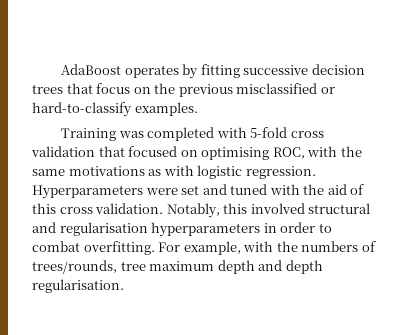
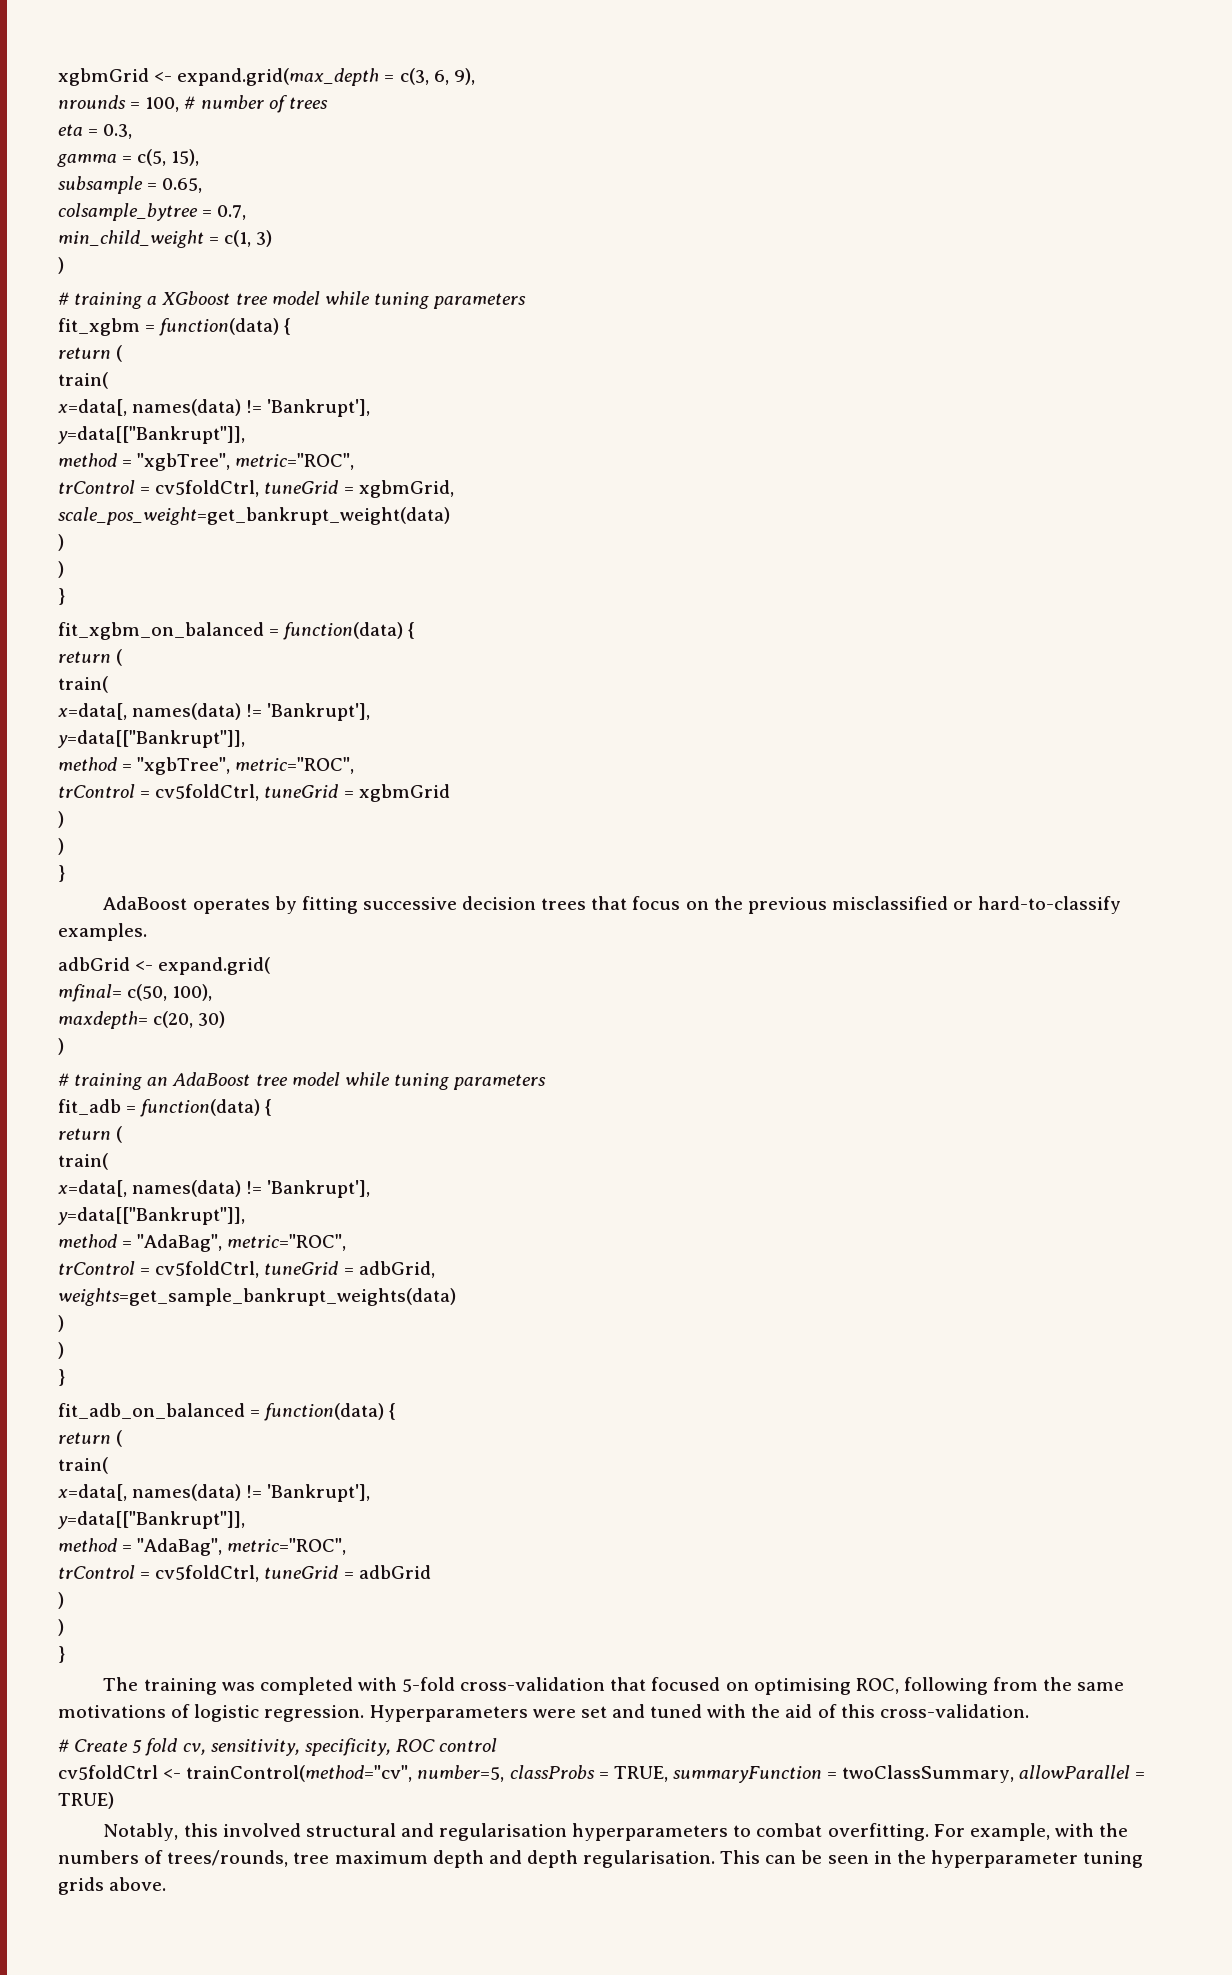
(61, 69) none -> [58,68,475,86] [58,95,328,113] [58,124,133,139] [57,149,200,167] [58,176,203,194] [58,203,247,221] [58,230,273,248] [58,257,64,274] [58,291,527,309] [58,318,292,336] [58,345,123,362] [58,372,108,389] [58,399,371,417] [58,426,245,444] [58,453,355,471] [58,480,454,498] [58,507,450,525] [58,534,64,551] [58,561,64,578] [58,588,65,605] [58,622,416,640] [58,649,123,666] [58,676,108,693] [58,703,371,721] [58,730,245,748] [58,757,355,775] [58,784,450,802] [58,811,64,828] [58,838,64,855] [58,865,65,882] xgbmGrid <- expand.grid(max_depth = c(3, 6, 9), // nrounds = 100, # number of trees // eta = 0.3, // gamma = c(5, 15), // subsample = 0.65, // colsample_bytree = 0.7, // min_child_weight = c(1, 3) // ) // # training a XGboost tree model while tuning parameters // fit_xgbm = function(data) { // return ( // train( // x=data[, names(data) != 'Bankrupt'], // y=data[["Bankrupt"]], // method = "xgbTree", metric="ROC", // trControl = cv5foldCtrl, tuneGrid = xgbmGrid, // scale_pos_weight=get_bankrupt_weight(data) // ) // ) // } // fit_xgbm_on_balanced = function(data) { // return ( // train( // x=data[, names(data) != 'Bankrupt'], // y=data[["Bankrupt"]], // method = "xgbTree", metric="ROC", // trControl = cv5foldCtrl, tuneGrid = xgbmGrid // ) // ) // } //
[61,128,117,141] Training -> [58,957,271,975] [58,984,213,1002] [58,1011,226,1029] [58,1038,64,1055] [58,1072,547,1090] [58,1099,273,1117] [58,1126,123,1143] [58,1153,108,1170] [58,1180,371,1198] [58,1207,245,1225] [58,1234,347,1252] [58,1261,435,1278] [58,1288,456,1306] [58,1315,64,1332] [58,1342,64,1359] [58,1369,65,1386] [58,1403,397,1421] [58,1430,123,1447] [58,1457,108,1474] [58,1484,371,1502] [58,1511,245,1529] [58,1538,347,1556] [58,1565,431,1582] [58,1592,64,1609] [58,1619,64,1636] [58,1646,65,1663] [103,1677,217,1695] adbGrid <- expand.grid( // mfinal= c(50, 100), // maxdepth= c(20, 30) // ) // # training an AdaBoost tree model while tuning parameters // fit_adb = function(data) { // return ( // train( // x=data[, names(data) != 'Bankrupt'], // y=data[["Bankrupt"]], // method = "AdaBag", metric="ROC", // trControl = cv5foldCtrl, tuneGrid = adbGrid, // weights=get_sample_bankrupt_weights(data) // ) // ) // } // fit_adb_on_balanced = function(data) { // return ( // train( // x=data[, names(data) != 'Bankrupt'], // y=data[["Bankrupt"]], // method = "AdaBag", metric="ROC", // trControl = cv5foldCtrl, tuneGrid = adbGrid // ) // ) // } // The training
[290,131,324,138] [31,146,95,157] cross validation -> [460,1677,606,1691] cross-validation
[307,146,338,157] with -> [903,1677,1039,1695] following from
[148,165,194,176] as with -> [171,1704,191,1718] of
[59,203,164,214] cross validation. -> [879,1704,1029,1718] [58,1738,498,1756] [58,1765,1146,1783] [58,1792,114,1809] cross-validation. // # Create 5 fold cv, sensitivity, specificity, ROC control // cv5foldCtrl <- trainControl(method="cv", number=5, classProbs = TRUE, summaryFunction = twoClassSummary, allowParallel = TRUE) //
[263,222,316,233] in order -> (729, 1832) none
(124, 286) none -> [720,1850,1144,1868] [58,1877,167,1895] This can be seen in the hyperparameter tuning grids above.

